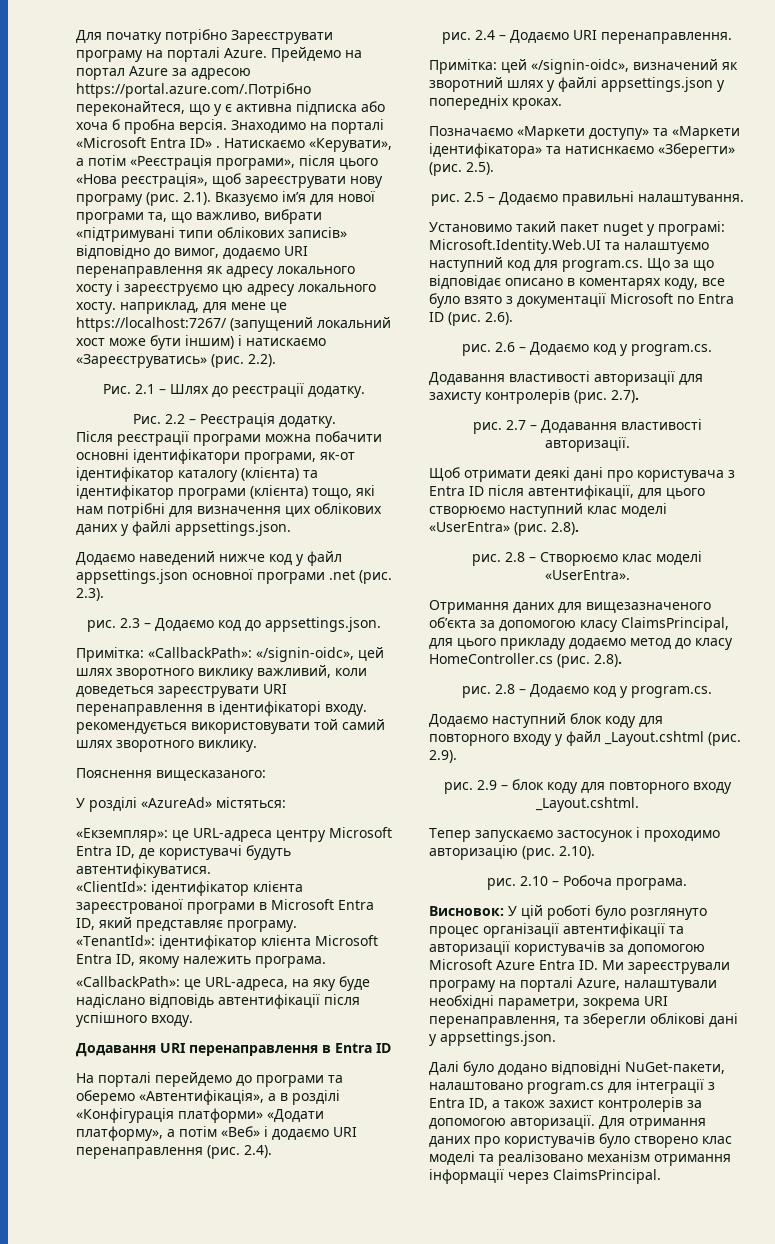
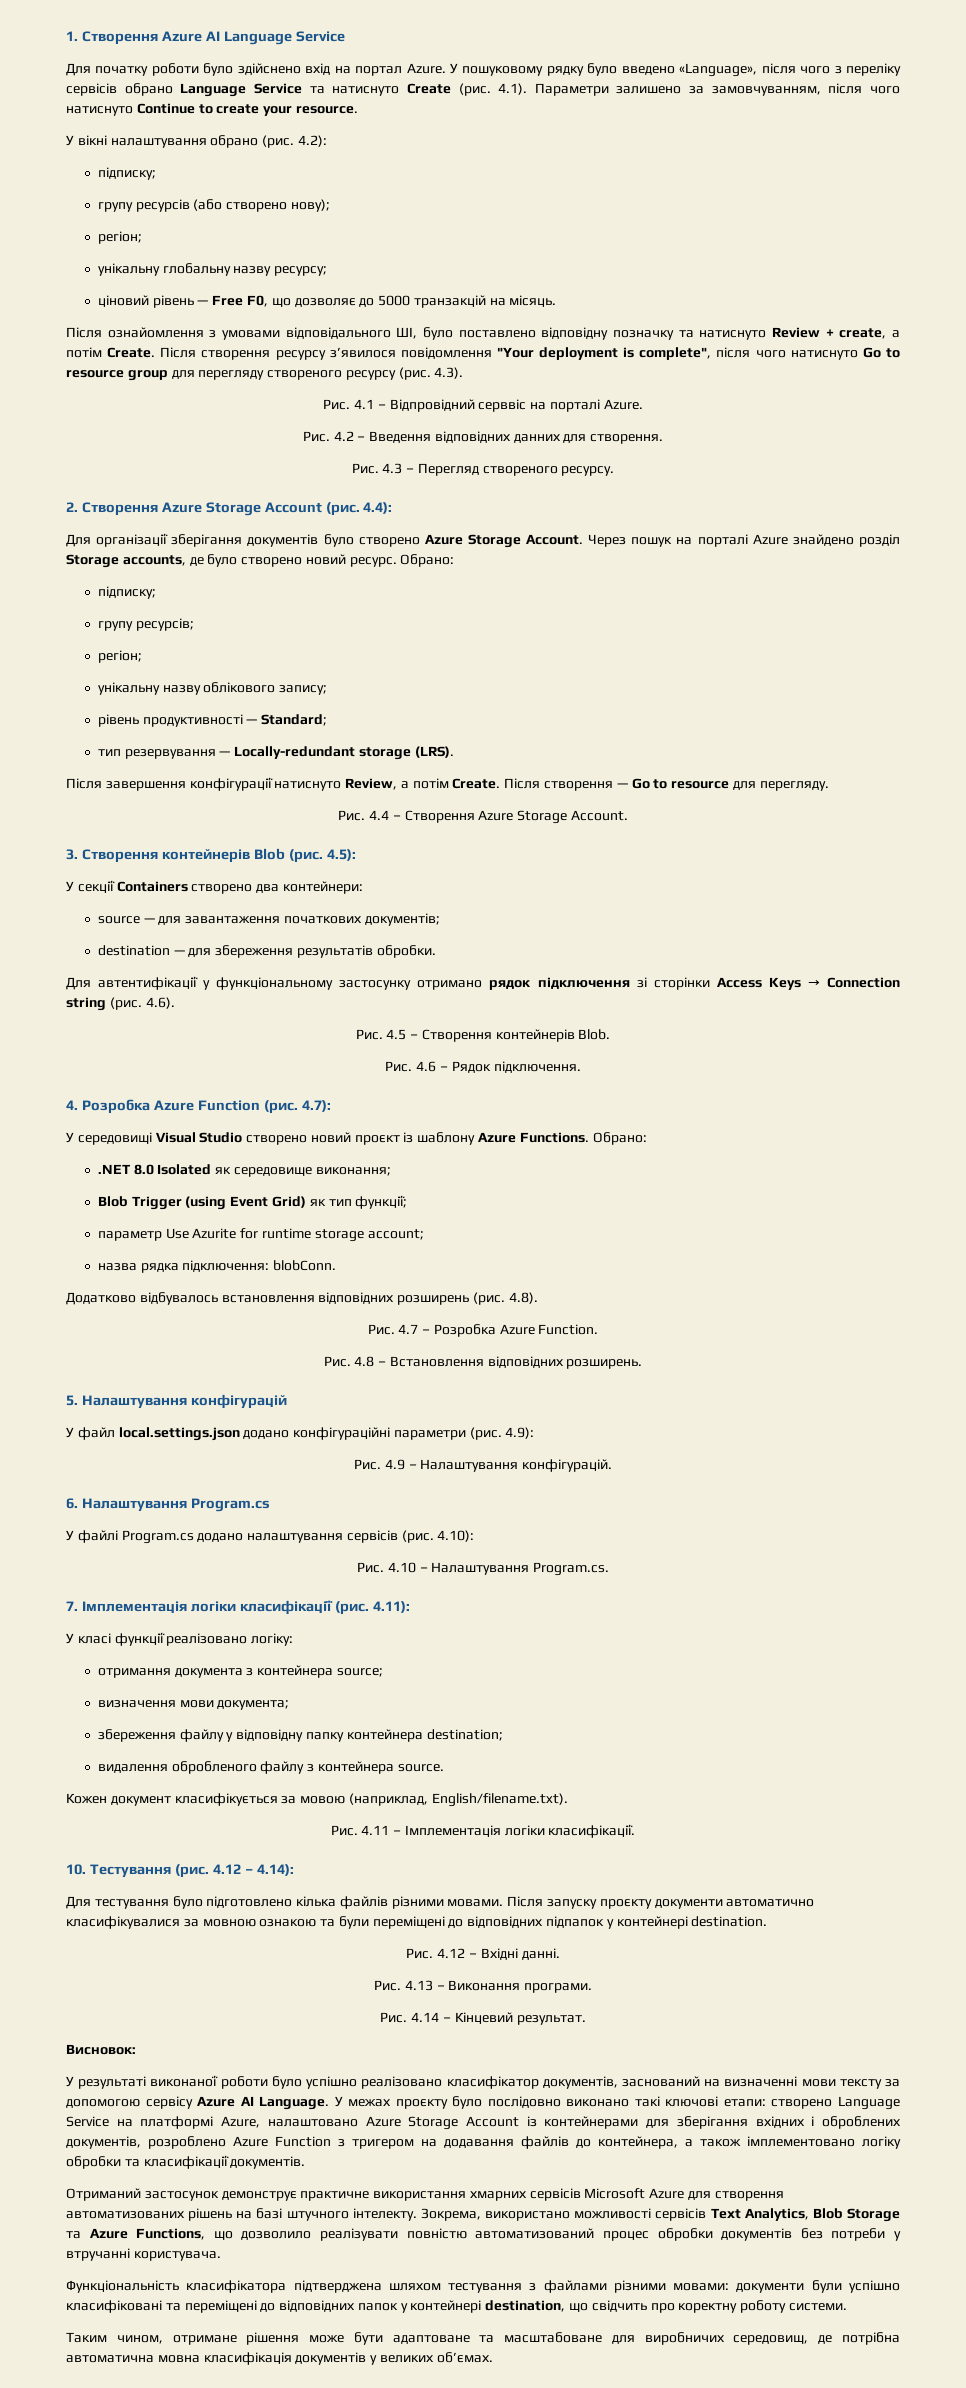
[76,29,333,44] [76,47,362,62] [76,66,251,80] [76,83,311,98] [76,101,385,116] [76,119,384,134] [76,137,392,152] [76,155,378,170] [76,173,383,188] [76,191,375,206] [76,209,322,224] [76,227,347,242] [76,245,308,259] [76,266,355,278] [76,281,376,296] [76,302,287,314] [76,317,391,332] [76,335,326,350] [76,354,276,368] [103,383,365,398] [132,413,336,428] [76,431,382,446] [76,449,355,464] [76,467,318,482] [76,485,375,500] [76,503,382,518] [76,521,291,536] [76,551,342,566] [76,569,392,584] [76,588,104,601] [87,617,381,632] [76,647,384,662] [76,665,367,680] [76,684,287,698] [76,701,367,716] [76,719,385,734] [76,740,257,752] [76,768,266,781] [76,797,286,812] [76,827,392,842] [76,845,291,860] [76,863,211,878] [76,881,303,896] [76,899,374,914] [76,917,297,932] [76,935,378,950] [76,954,326,968] [76,976,370,991] [76,994,360,1009] [76,1012,193,1027] [76,1043,391,1057] [76,1072,343,1087] [76,1090,340,1105] [76,1108,324,1123] [76,1126,357,1141] [76,1145,272,1159] [442,30,732,44] [429,59,738,74] [429,77,725,92] [429,95,562,110] [429,126,740,140] [429,143,735,158] [429,162,494,176] [430,191,744,206] [429,221,725,236] [429,239,709,254] [429,257,714,272] [429,275,725,290] [429,293,734,308] [429,312,513,326] [462,342,712,356] [429,371,703,386] [429,389,639,404] [472,419,702,434] [544,437,630,452] [429,467,735,482] [429,485,705,500] [429,503,667,518] [429,522,579,536] [472,551,702,566] [544,570,630,580] [429,600,711,614] [429,617,729,632] [429,638,733,650] [429,653,622,668] [462,684,712,698] [429,713,663,728] [429,731,741,746] [429,750,457,763] [443,779,732,794] [534,797,639,812] [429,827,720,842] [429,845,595,860] [487,875,687,890] [429,905,707,920] [429,923,684,938] [429,941,705,956] [429,959,730,974] [429,977,717,992] [429,995,668,1010] [429,1013,738,1028] [429,1031,556,1046] [429,1061,725,1076] [429,1079,715,1094] [429,1097,702,1112] [429,1115,706,1130] [429,1133,732,1148] [429,1151,731,1166] [429,1169,661,1184] Для початку потрібно Зареєструвати програму на порталі Azure. Прейдемо на портал Azure за адресою https://portal.azure.com/.Потрібно переконайтеся, що у є активна підписка або хоча б пробна версія. Знаходимо на порталі «Microsoft Entra ID» . Натискаємо «Керувати», а потім «Реєстрація програми», після цього «Нова реєстрація», щоб зареєструвати нову програму (рис. 2.1). Вказуємо ім’я для нової програми та, що важливо, вибрати «підтримувані типи облікових записів» відповідно до вимог, додаємо URI перенаправлення як адресу локального хосту і зареєструємо цю адресу локального хосту. наприклад, для мене це https://localhost:7267/ (запущений локальний хост може бути іншим) і натискаємо «Зареєструватись» (рис. 2.2). // Рис. 2.1 – Шлях до реєстрації додатку. // Рис. 2.2 – Реєстрація додатку. // Після реєстрації програми можна побачити основні ідентифікатори програми, як-от ідентифікатор каталогу (клієнта) та ідентифікатор програми (клієнта) тощо, які нам потрібні для визначення цих облікових даних у файлі appsettings.json. // Додаємо наведений нижче код у файл appsettings.json основної програми .net (рис. 2.3). // рис. 2.3 – Додаємо код до appsettings.json. // Примітка: «CallbackPath»: «/signin-oidc», цей шлях зворотного виклику важливий, коли доведеться зареєструвати URI перенаправлення в ідентифікаторі входу. рекомендується використовувати той самий шлях зворотного виклику. // Пояснення вищесказаного: // У розділі «AzureAd» містяться: // «Екземпляр»: це URL-адреса центру Microsoft Entra ID, де користувачі будуть автентифікуватися. // «ClientId»: ідентифікатор клієнта зареєстрованої програми в Microsoft Entra ID, який представляє програму. // «TenantId»: ідентифікатор клієнта Microsoft Entra ID, якому належить програма. // «CallbackPath»: це URL-адреса, на яку буде надіслано відповідь автентифікації після успішного входу. // Додавання URI перенаправлення в Entra ID // На порталі перейдемо до програми та оберемо «Автентифікація», а в розділі «Конфігурація платформи» «Додати платформу», а потім «Веб» і додаємо URI перенаправлення (рис. 2.4). // рис. 2.4 – Додаємо URI перенаправлення. // Примітка: цей «/signin-oidc», визначений як зворотний шлях у файлі appsettings.json у попередніх кроках. // Позначаємо «Маркети доступу» та «Маркети ідентифікатора» та натиснкаємо «Зберегти» (рис. 2.5). // рис. 2.5 – Додаємо правильні налаштування. // Установимо такий пакет nuget у програмі: Microsoft.Identity.Web.UI та налаштуємо наступний код для program.cs. Що за що відповідає описано в коментарях коду, все було взято з документації Microsoft по Entra ID (рис. 2.6). // рис. 2.6 – Додаємо код у program.cs. // Додавання властивості авторизації для захисту контролерів (рис. 2.7). // рис. 2.7 – Додавання властивості авторизації. // Щоб отримати деякі дані про користувача з Entra ID після автентифікації, для цього створюємо наступний клас моделі «UserEntra» (рис. 2.8). // рис. 2.8 – Створюємо клас моделі «UserEntra». // Отримання даних для вищезазначеного об’єкта за допомогою класу ClaimsPrincipal, для цього прикладу додаємо метод до класу HomeController.cs (рис. 2.8). // рис. 2.8 – Додаємо код у program.cs. // Додаємо наступний блок коду для повторного входу у файл _Layout.cshtml (рис. 2.9). // рис. 2.9 – блок коду для повторного входу _Layout.cshtml. // Тепер запускаємо застосунок і проходимо авторизацію (рис. 2.10). // рис. 2.10 – Робоча програма. // Висновок: У цій роботі було розглянуто процес організації автентифікації та авторизації користувачів за допомогою Microsoft Azure Entra ID. Ми зареєстрували програму на порталі Azure, налаштували необхідні параметри, зокрема URI перенаправлення, та зберегли облікові дані у appsettings.json. // Далі було додано відповідні NuGet-пакети, налаштовано program.cs для інтеграції з Entra ID, а також захист контролерів за допомогою авторизації. Для отримання даних про користувачів було створено клас моделі та реалізовано механізм отримання інформації через ClaimsPrincipal. -> [66,31,345,45] [66,63,902,77] [66,83,900,97] [66,103,358,116] [66,135,327,148] [97,167,156,180] [97,199,330,212] [97,231,142,244] [97,263,328,276] [97,295,557,308] [66,327,900,340] [66,347,900,360] [66,367,464,381] [323,399,643,412] [302,431,664,444] [351,463,615,476] [66,502,393,516] [66,533,900,548] [66,554,455,568] [97,586,156,599] [97,618,194,631] [97,650,142,663] [97,682,328,695] [97,714,328,727] [97,746,454,760] [66,777,829,791] [338,810,628,824] [66,848,356,863] [66,880,363,894] [97,913,440,926] [97,945,436,958] [66,976,901,990] [66,997,175,1011] [355,1029,611,1042] [385,1061,581,1073] [66,1099,331,1114] [66,1132,647,1145] [97,1164,391,1177] [97,1195,408,1210] [97,1228,424,1242] [97,1260,337,1273] [66,1292,538,1305] [367,1324,599,1337] [323,1356,643,1369] [66,1394,287,1409] [66,1427,535,1441] [353,1459,613,1472] [66,1498,270,1512] [66,1530,475,1544] [356,1562,610,1576] [66,1600,410,1615] [66,1632,294,1646] [97,1665,383,1678] [97,1700,290,1710] [97,1729,503,1742] [97,1761,444,1774] [66,1793,568,1807] [330,1824,636,1838] [66,1864,294,1878] [66,1896,815,1909] [66,1916,768,1929] [406,1948,560,1960] [373,1980,593,1993] [380,2012,586,2025] [66,2044,136,2055] [66,2075,900,2089] [66,2096,900,2110] [66,2116,901,2130] [66,2136,901,2149] [66,2155,306,2169] [66,2188,784,2201] [66,2208,901,2222] [66,2228,902,2241] [66,2248,221,2261] [66,2280,900,2293] [66,2300,847,2313] [66,2332,900,2345] [66,2352,493,2365] 1. Створення Azure AI Language Service // Для початку роботи було здійснено вхід на портал Azure. У пошуковому рядку було введено «Language», після чого з переліку сервісів обрано Language Service та натиснуто Create (рис. 4.1). Параметри залишено за замовчуванням, після чого натиснуто Continue to create your resource. // У вікні налаштування обрано (рис. 4.2): // підписку; // групу ресурсів (або створено нову); // регіон; // унікальну глобальну назву ресурсу; // ціновий рівень — Free F0, що дозволяє до 5000 транзакцій на місяць. // Після ознайомлення з умовами відповідального ШІ, було поставлено відповідну позначку та натиснуто Review + create, а потім Create. Після створення ресурсу з’явилося повідомлення "Your deployment is complete", після чого натиснуто Go to resource group для перегляду створеного ресурсу (рис. 4.3). // Рис. 4.1 – Відпровідний серввіс на порталі Azure. // Рис. 4.2 – Введення відповідних данних для створення. // Рис. 4.3 – Перегляд створеного ресурсу. // 2. Створення Azure Storage Account (рис. 4.4): // Для організації зберігання документів було створено Azure Storage Account. Через пошук на порталі Azure знайдено розділ Storage accounts, де було створено новий ресурс. Обрано: // підписку; // групу ресурсів; // регіон; // унікальну назву облікового запису; // рівень продуктивності — Standard; // тип резервування — Locally-redundant storage (LRS). // Після завершення конфігурації натиснуто Review, а потім Create. Після створення — Go to resource для перегляду. // Рис. 4.4 – Створення Azure Storage Account. // 3. Створення контейнерів Blob (рис. 4.5): // У секції Containers створено два контейнери: // source — для завантаження початкових документів; // destination — для збереження результатів обробки. // Для автентифікації у функціональному застосунку отримано рядок підключення зі сторінки Access Keys → Connection string (рис. 4.6). // Рис. 4.5 – Створення контейнерів Blob. // Рис. 4.6 – Рядок підключення. // 4. Розробка Azure Function (рис. 4.7): // У середовищі Visual Studio створено новий проєкт із шаблону Azure Functions. Обрано: // .NET 8.0 Isolated як середовище виконання; // Blob Trigger (using Event Grid) як тип функції; // параметр Use Azurite for runtime storage account; // назва рядка підключення: blobConn. // Додатково відбувалось встановлення відповідних розширень (рис. 4.8). // Рис. 4.7 – Розробка Azure Function. // Рис. 4.8 – Встановлення відповідних розширень. // 5. Налаштування конфігурацій // У файл local.settings.json додано конфігураційні параметри (рис. 4.9): // Рис. 4.9 – Налаштування конфігурацій. // 6. Налаштування Program.cs // У файлі Program.cs додано налаштування сервісів (рис. 4.10): // Рис. 4.10 – Налаштування Program.cs. // 7. Імплементація логіки класифікації (рис. 4.11): // У класі функції реалізовано логіку: // отримання документа з контейнера source; // визначення мови документа; // збереження файлу у відповідну папку контейнера destination; // видалення обробленого файлу з контейнера source. // Кожен документ класифікується за мовою (наприклад, English/filename.txt). // Рис. 4.11 – Імплементація логіки класифікації. // 10. Тестування (рис. 4.12 – 4.14): // Для тестування було підготовлено кілька файлів різними мовами. Після запуску проєкту документи автоматично класифікувалися за мовною ознакою та були переміщені до відповідних підпапок у контейнері destination. // Рис. 4.12 – Вхідні данні. // Рис. 4.13 – Виконання програми. // Рис. 4.14 – Кінцевий результат. // Висновок: // У результаті виконаної роботи було успішно реалізовано класифікатор документів, заснований на визначенні мови тексту за допомогою сервісу Azure AI Language. У межах проєкту було послідовно виконано такі ключові етапи: створено Language Service на платформі Azure, налаштовано Azure Storage Account із контейнерами для зберігання вхідних і оброблених документів, розроблено Azure Function з тригером на додавання файлів до контейнера, а також імплементовано логіку обробки та класифікації документів. // Отриманий застосунок демонструє практичне використання хмарних сервісів Microsoft Azure для створення автоматизованих рішень на базі штучного інтелекту. Зокрема, використано можливості сервісів Text Analytics, Blob Storage та Azure Functions, що дозволило реалізувати повністю автоматизований процес обробки документів без потреби у втручанні користувача. // Функціональність класифікатора підтверджена шляхом тестування з файлами різними мовами: документи були успішно класифіковані та переміщені до відповідних папок у контейнері destination, що свідчить про коректну роботу системи. // Таким чином, отримане рішення може бути адаптоване та масштабоване для виробничих середовищ, де потрібна автоматична мовна класифікація документів у великих об’ємах.

